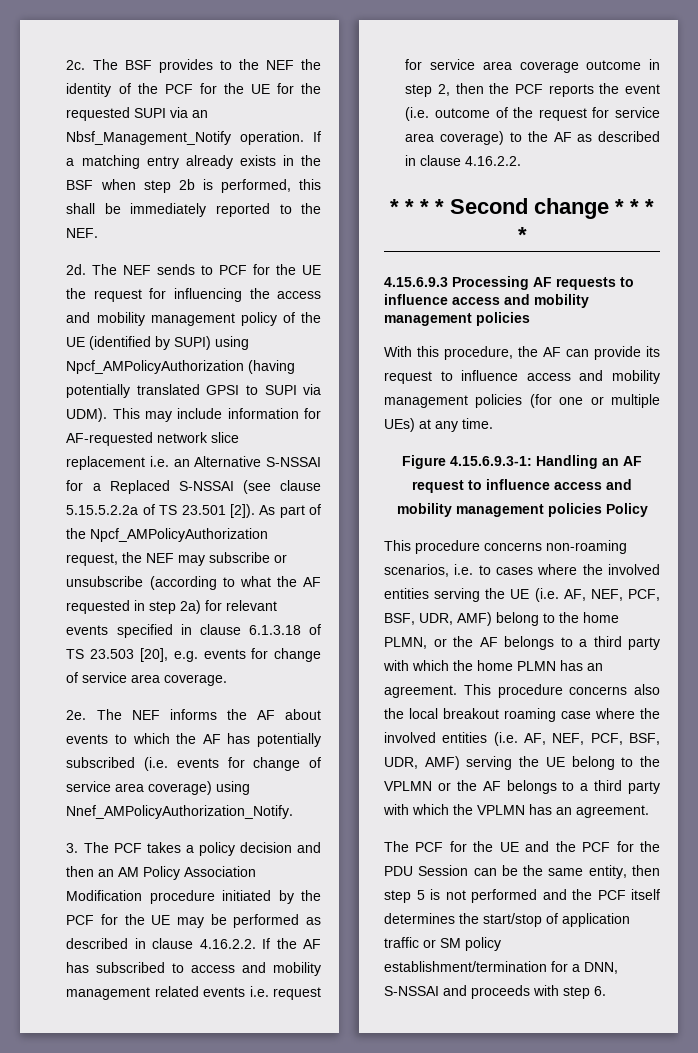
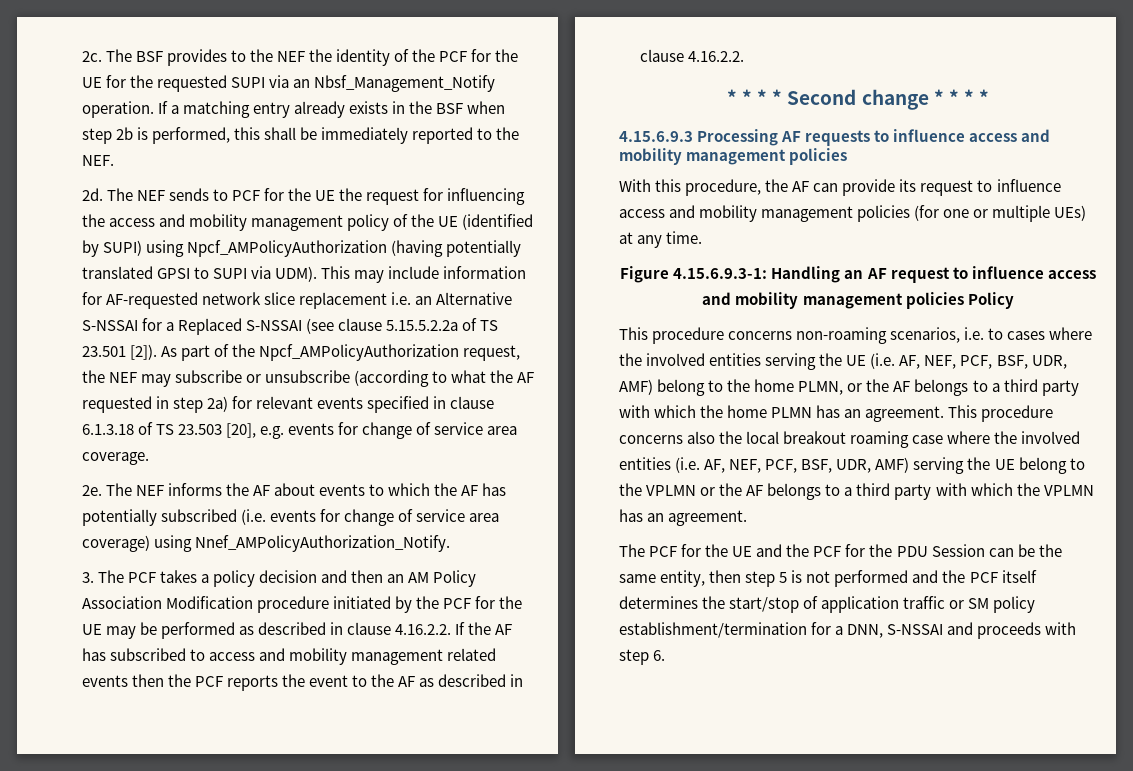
[249,986,321,1000] [405,59,660,73] [405,84,451,97] i.e. request for service area coverage outcome in step 2, -> (128, 681) none
[405,107,660,121] [405,131,505,145] (i.e. outcome of the request for service area coverage) -> (348, 681) none

